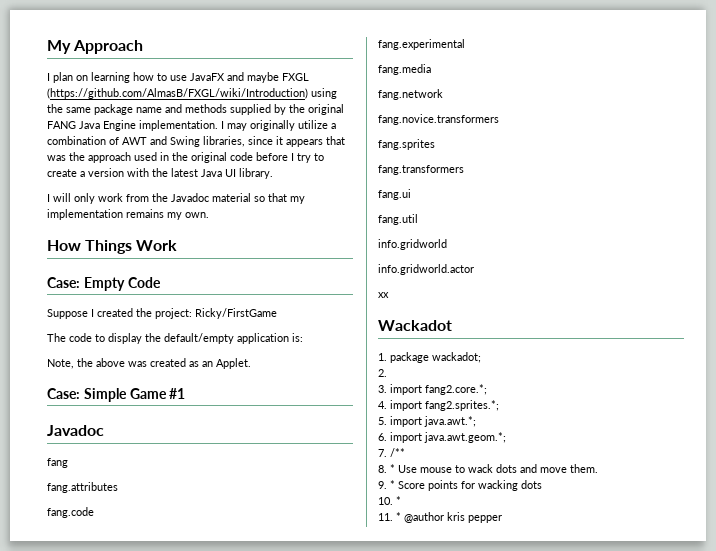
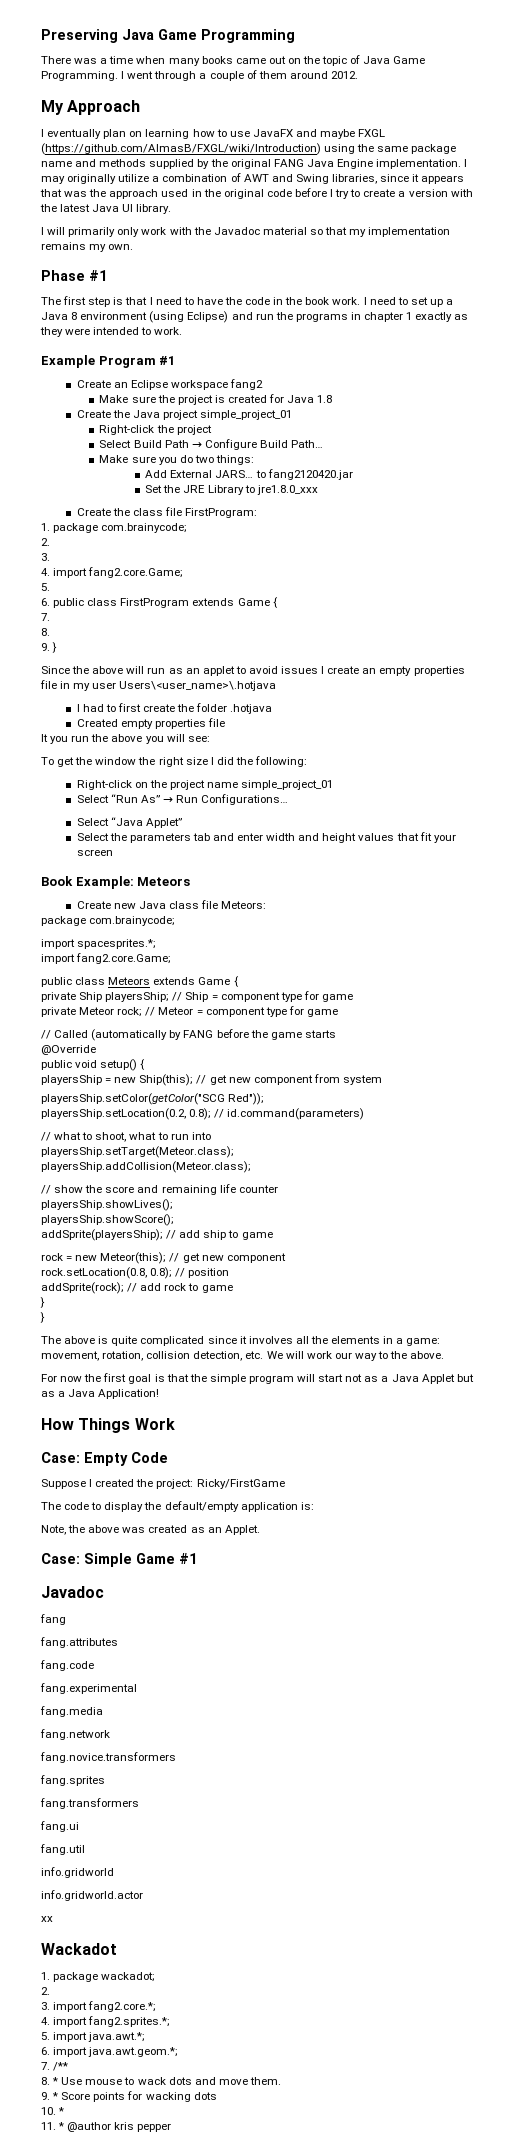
(47, 47) none -> [41,29,295,43] [41,55,426,66] [41,70,358,81] Preserving Java Game Programming // There was a time when many books came out on the topic of Java Game Programming. I went through a couple of them around 2012. //
(50, 77) none -> [47,129,102,139] eventually
(71, 197) none -> [68,227,116,237] primarily
[126,194,149,202] from -> [169,227,192,235] with
(209, 215) none -> [41,270,107,281] [41,296,454,307] [41,311,469,323] [40,327,183,337] [41,355,176,368] [76,379,263,390] [99,394,333,405] [76,410,292,420] [99,425,212,435] [99,439,324,450] [99,455,254,465] [145,469,353,480] [145,485,318,495] [76,507,257,518] [41,523,188,533] [41,538,50,546] [41,553,50,561] [41,567,184,578] [41,583,50,591] [41,597,278,608] [41,613,50,621] [41,628,50,636] [41,642,58,653] [41,666,465,676] [40,680,277,691] [76,703,273,714] [76,718,225,729] [41,734,210,744] [41,756,308,767] [76,780,334,790] [76,794,289,805] [76,817,182,828] [76,832,456,843] [76,849,113,856] [41,876,191,889] [76,900,267,909] [41,916,176,926] [41,939,157,949] [41,953,172,964] [41,976,239,987] [41,991,353,1002] [41,1006,338,1017] [41,1029,336,1041] [41,1045,96,1055] [41,1059,146,1071] [41,1074,382,1086] [41,1093,265,1105] [41,1108,365,1120] [41,1132,211,1142] [41,1146,234,1158] [41,1161,251,1173] [41,1184,278,1195] [41,1199,173,1211] [41,1214,174,1226] [41,1229,273,1241] [41,1252,286,1264] [41,1267,230,1279] [41,1282,233,1294] [40,1297,45,1308] [40,1312,45,1323] [41,1336,441,1346] [41,1351,445,1361] [41,1373,474,1384] [41,1389,160,1399] // Phase #1 // The first step is that I need to have the code in the book work. I need to set up a Java 8 environment (using Eclipse) and run the programs in chapter 1 exactly as they were intended to work. // Example Program #1 // Create an Eclipse workspace fang2 // Make sure the project is created for Java 1.8 // Create the Java project simple_project_01 // Right-click the project // Select Build Path → Configure Build Path… // Make sure you do two things: // Add External JARS… to fang2120420.jar // Set the JRE Library to jre1.8.0_xxx // Create the class file FirstProgram: // 1. package com.brainycode; // 2. // 3. // 4. import fang2.core.Game; // 5. // 6. public class FirstProgram extends Game { // 7. // 8. // 9. } // Since the above will run as an applet to avoid issues I create an empty properties file in my user Users\<user_name>\.hotjava // I had to first create the folder .hotjava // Created empty properties file // It you run the above you will see: // To get the window the right size I did the following: // Right-click on the project name simple_project_01 // Select “Run As” → Run Configurations… // Select “Java Applet” // Select the parameters tab and enter width and height values that fit your screen // Book Example: Meteors // Create new Java class file Meteors: // package com.brainycode; // import spacesprites.*; // import fang2.core.Game; // public class Meteors extends Game { // private Ship playersShip; // Ship = component type for game // private Meteor rock; // Meteor = component type for game // // Called (automatically by FANG before the game starts // @Override // public void setup() { // playersShip = new Ship(this); // get new component from system // playersShip.setColor(getColor("SCG Red")); // playersShip.setLocation(0.2, 0.8); // id.command(parameters) // // what to shoot, what to run into // playersShip.setTarget(Meteor.class); // playersShip.addCollision(Meteor.class); // // show the score and remaining life counter // playersShip.showLives(); // playersShip.showScore(); // addSprite(playersShip); // add ship to game // rock = new Meteor(this); // get new component // rock.setLocation(0.8, 0.8); // position // addSprite(rock); // add rock to game // } // } // The above is quite complicated since it involves all the elements in a game: movement, rotation, collision detection, etc. We will work our way to the above. // For now the first goal is that the simple program will start not as a Java Applet but as a Java Application!

